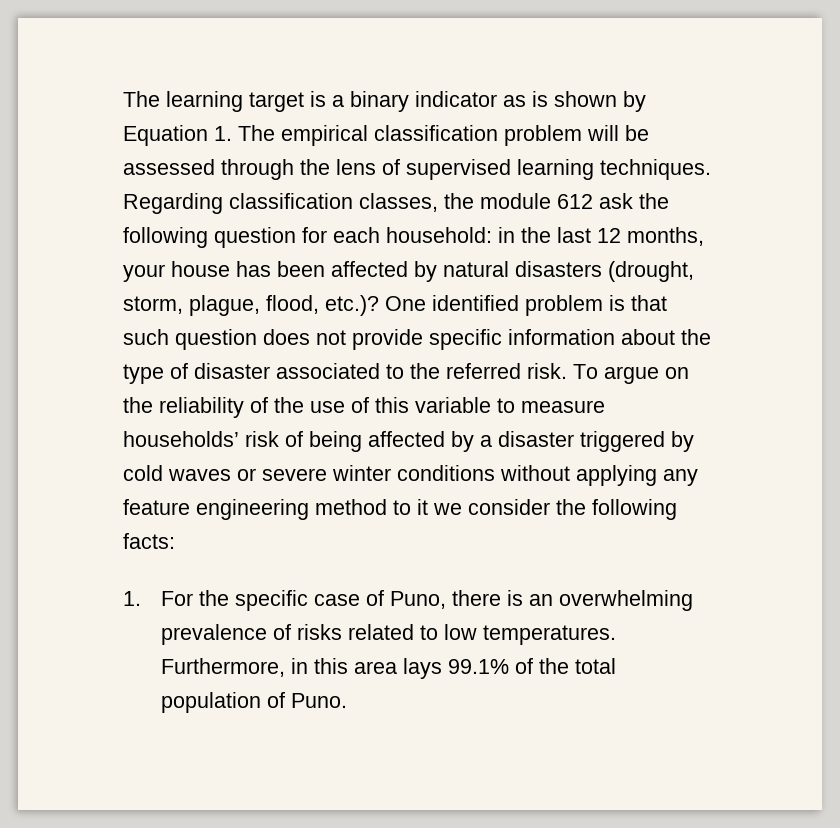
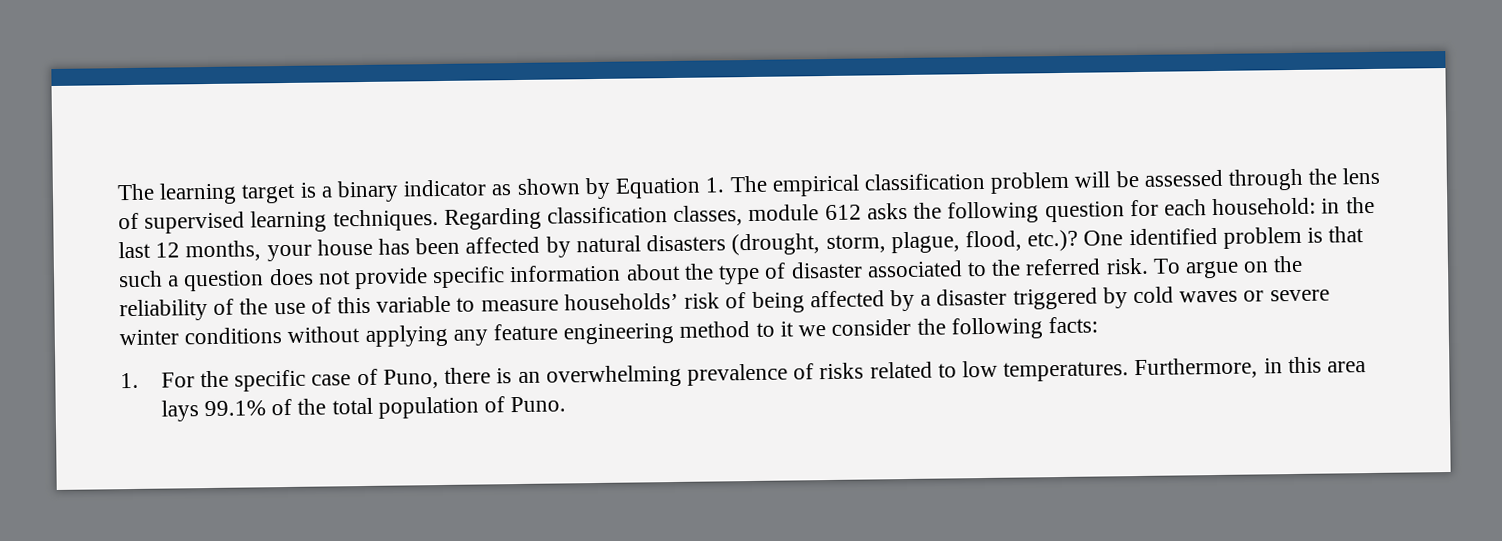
[532,91,548,107] is -> (513, 190) none
[444,193,474,209] the -> (744, 215) none
[599,193,633,209] ask -> [866,202,908,220] asks
(169, 337) none -> [168,275,180,287] a

